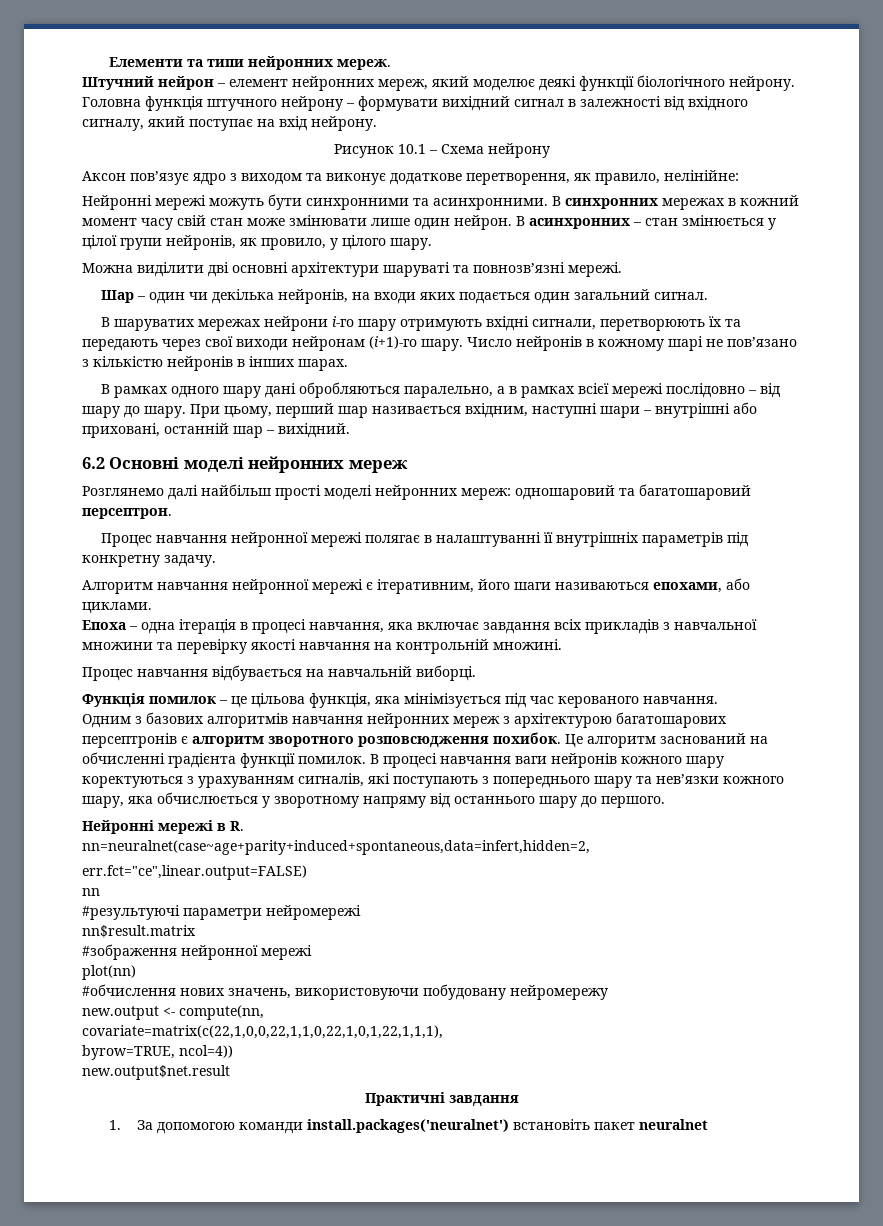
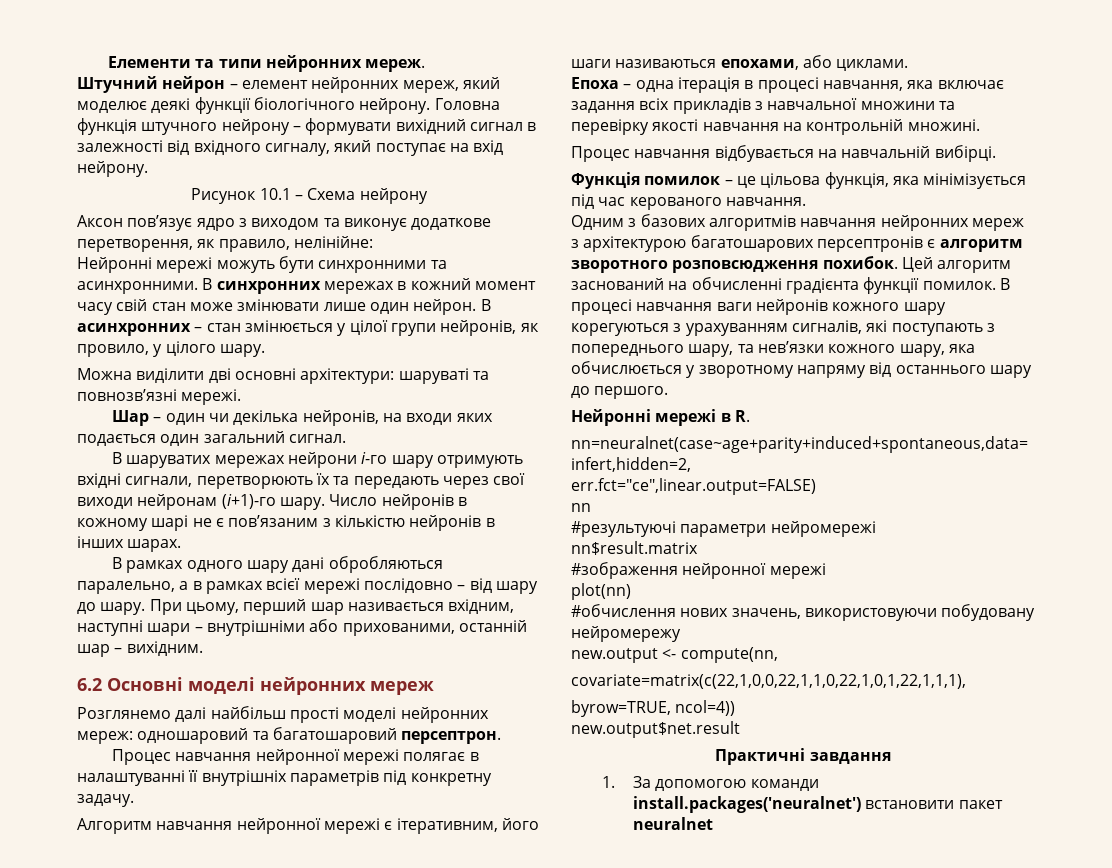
[291,262,379,277] архітектури -> [300,368,395,384] архітектури:
[727,337,797,347] пов’язано -> [215,515,319,527] є пов’язаним
[655,402,757,418] [82,423,160,438] внутрішні або приховані, -> [206,619,455,636] внутрішніми або прихованими,
[278,423,350,438] вихідний. -> [126,641,203,656] вихідним.
[483,622,550,634] завдання -> [571,101,635,113] задання
[416,665,476,681] виборці. -> [934,145,996,162] вибірці.
[565,734,583,748] Це -> [901,257,933,272] Цей
[82,776,183,788] коректуються -> [571,323,669,336] корегуються
[594,776,632,788] шару -> [688,344,734,357] шару,
[512,1119,590,1130] встановіть -> [865,800,955,809] встановити

